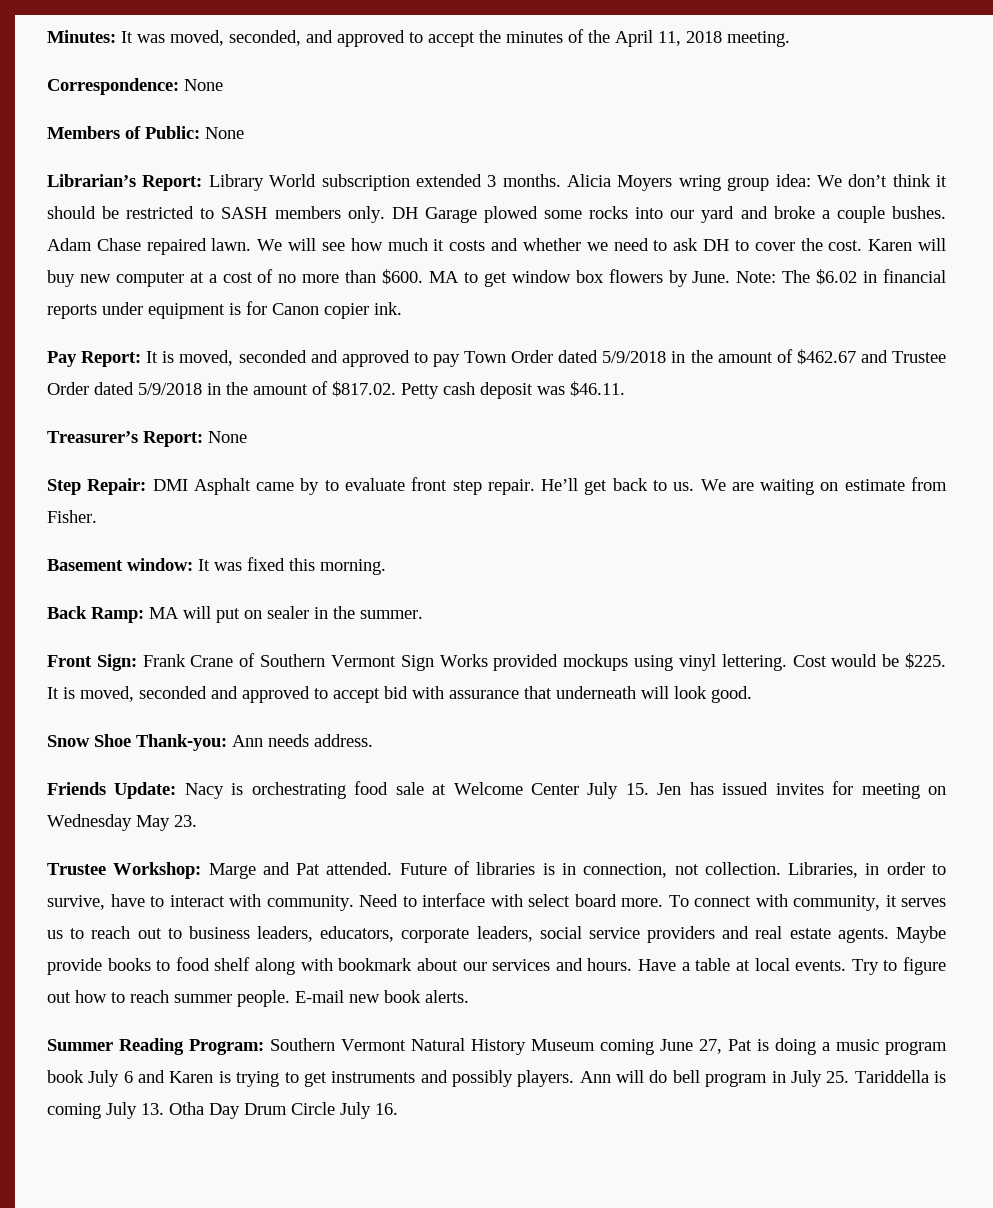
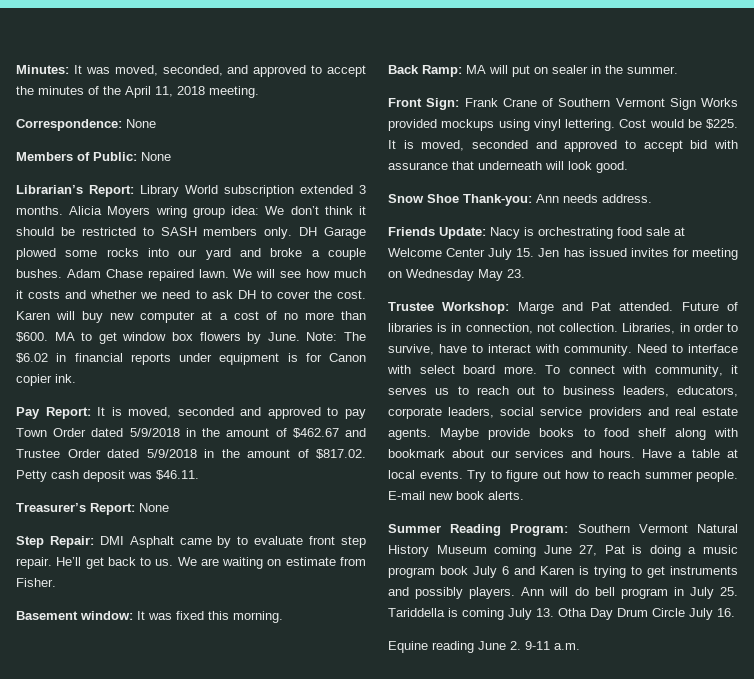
(398, 1109) none -> [388,641,580,653] // Equine reading June 2. 9-11 a.m.

